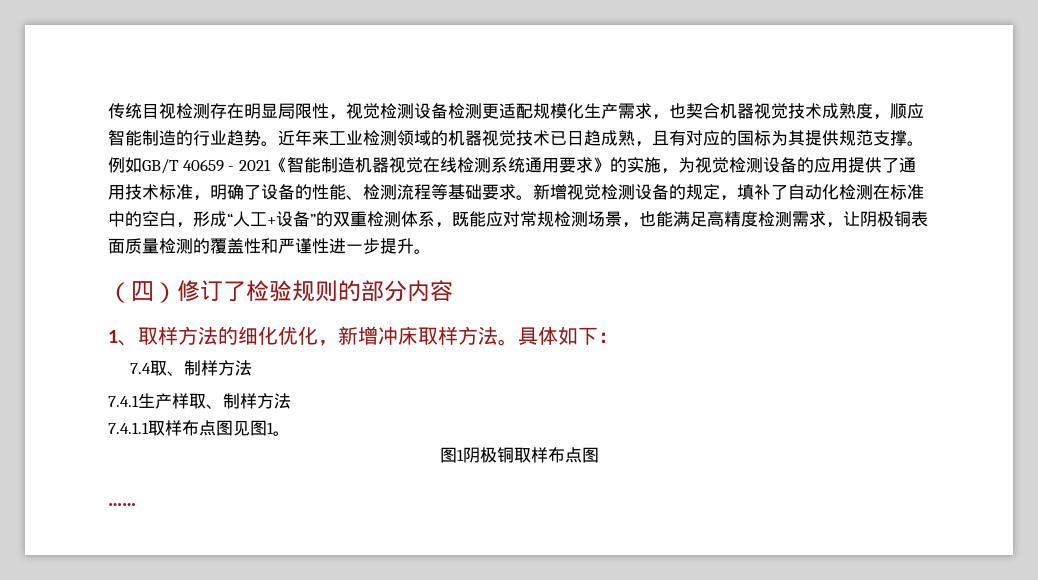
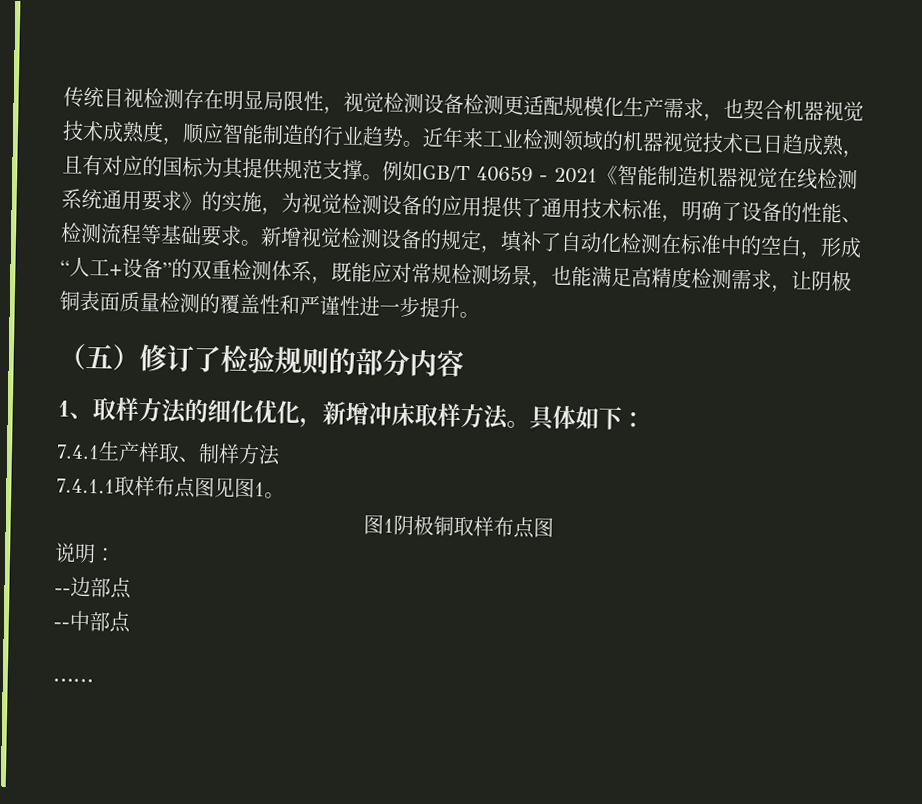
[131,281,154,302] 四 -> [85,343,114,369] 五
[130,360,253,376] // 7.4取、制样方法 -> (645, 420) none
(599, 455) none -> [54,542,116,564] [54,576,132,599] [53,610,132,633] // 说明： // --边部点 // --中部点

